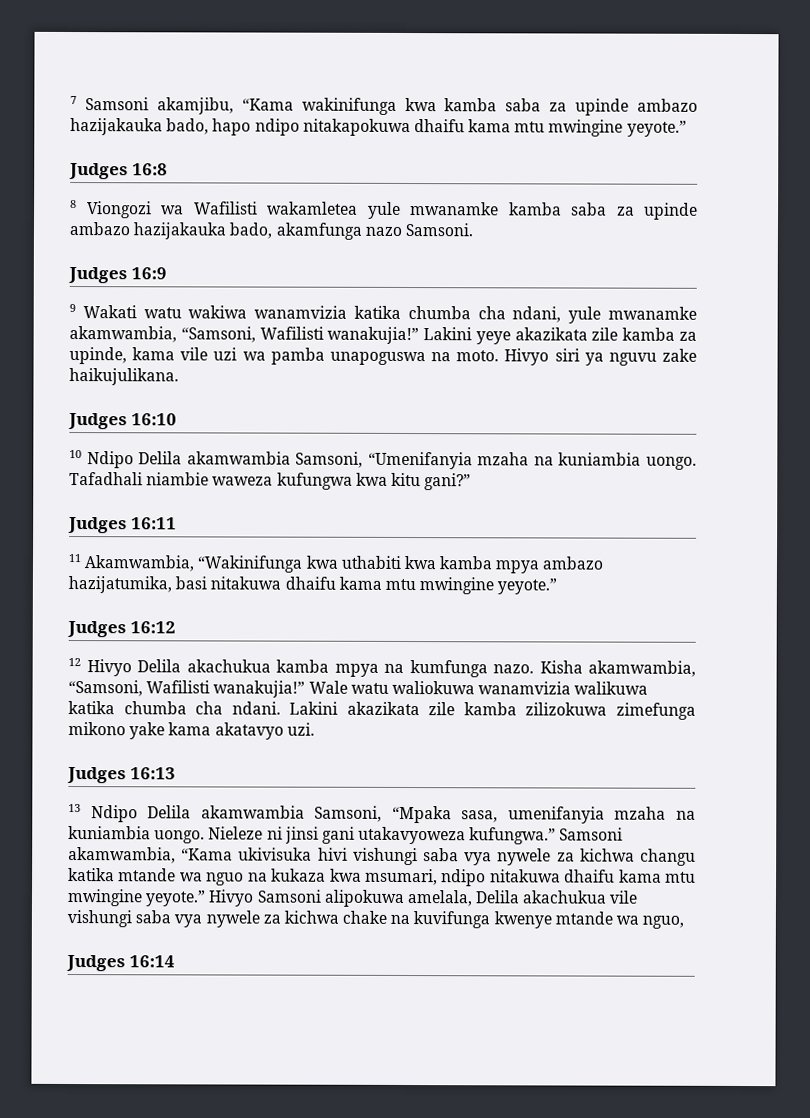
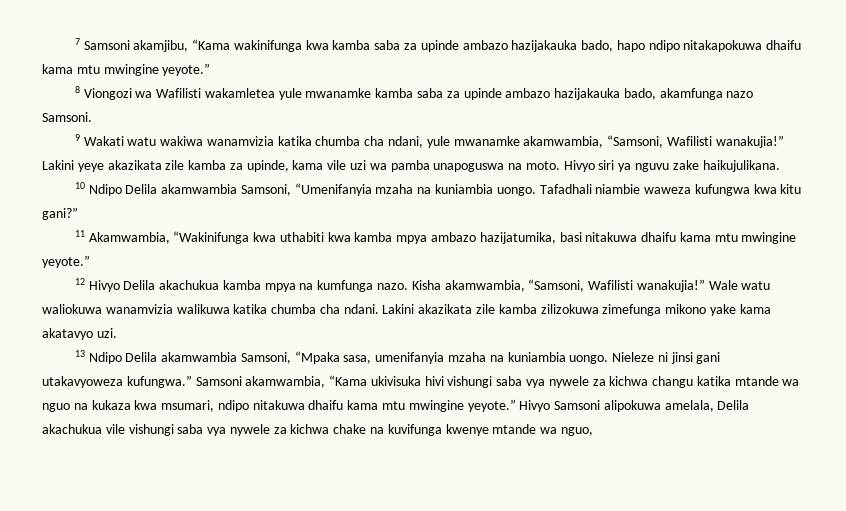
[69,163,168,180] // Judges 16:8 -> (211, 69) none
[68,267,167,284] // Judges 16:9 -> (92, 117) none
[68,413,177,430] // Judges 16:10 -> (780, 166) none
[68,517,177,534] // Judges 16:11 -> (78, 213) none
[67,620,176,638] // Judges 16:12 -> (90, 261) none
[67,766,176,784] // Judges 16:13 -> (117, 333) none
[66,954,175,972] // Judges 16:14 -> (593, 431) none

